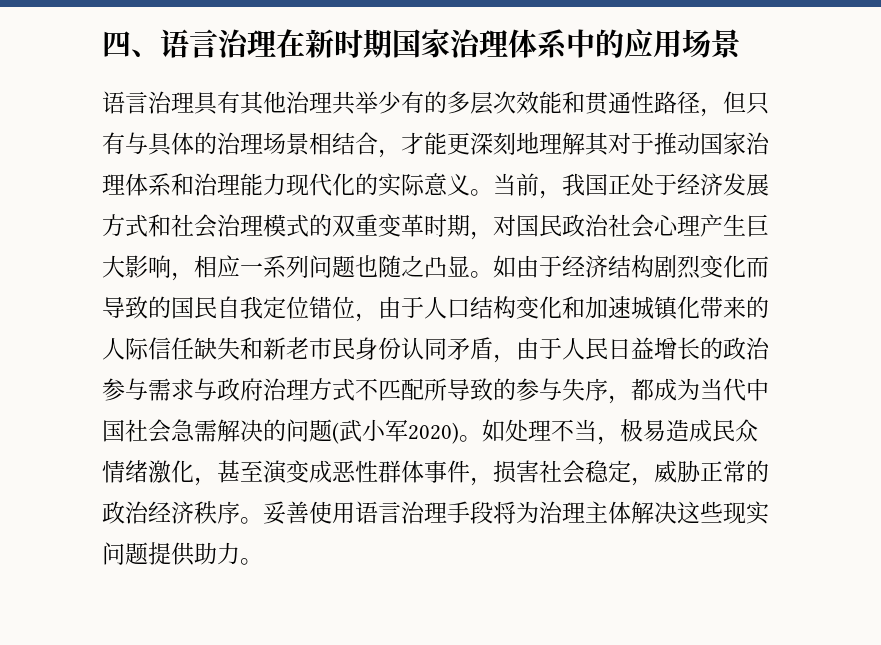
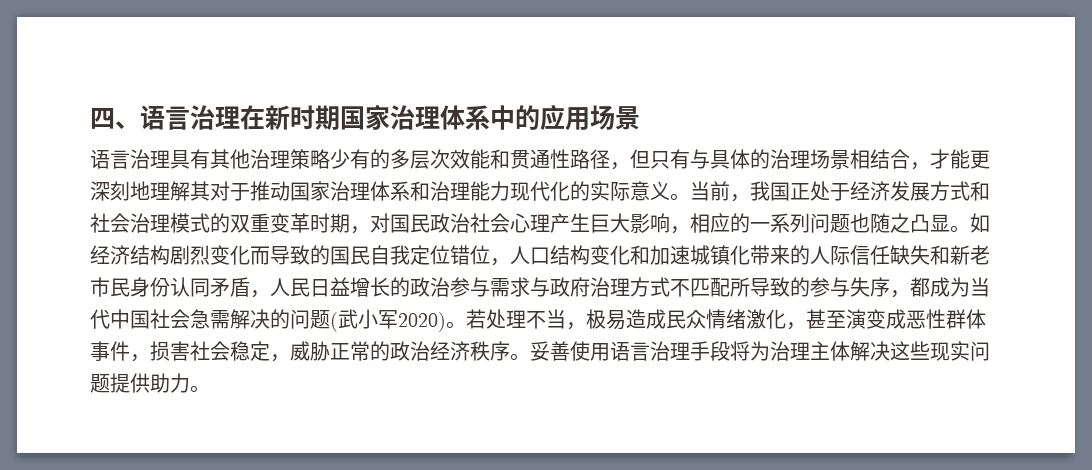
[332,91,378,115] 共举 -> [290,149,330,169] 策略
(240, 266) none -> [730,213,750,233] 的
[516,255,562,278] 由于 -> (990, 223) none
[378,296,424,319] 由于 -> (510, 262) none
[516,337,562,360] 由于 -> (270, 294) none
[482,419,505,442] 如 -> [466,309,486,329] 若

